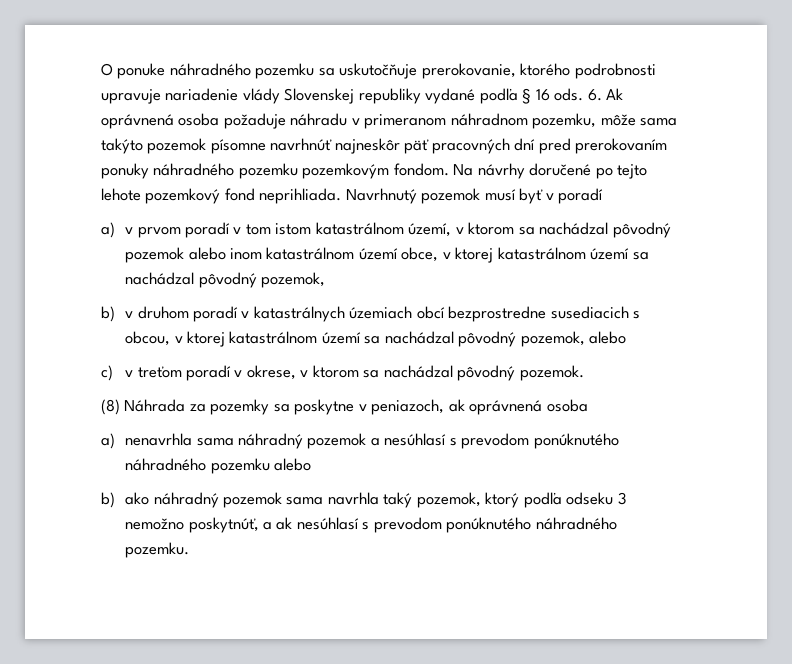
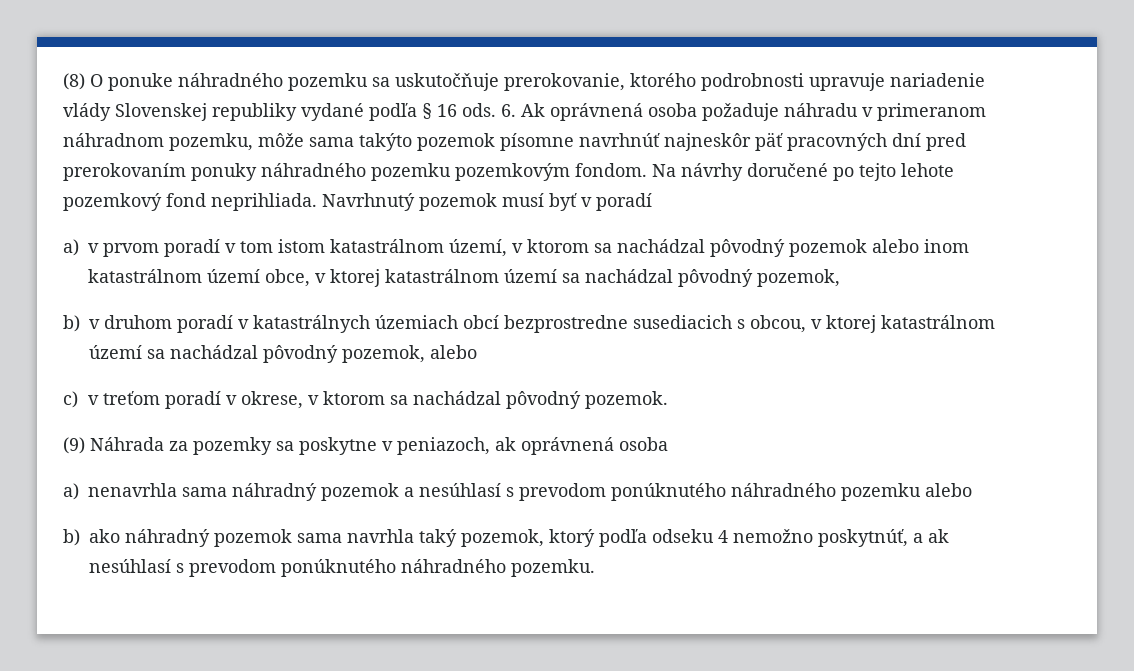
(101, 69) none -> [63,73,85,90] (8)
[101,399,120,415] (8) -> [63,437,85,454] (9)
[617,492,627,505] 3 -> [718,530,728,543] 4

